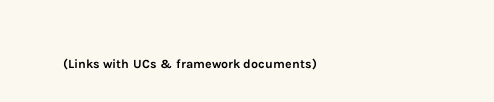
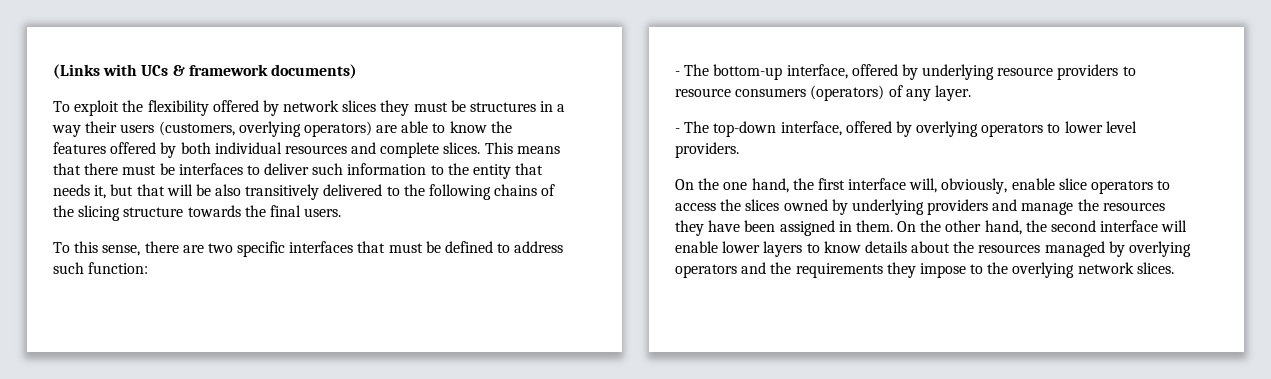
(317, 64) none -> [53,100,566,116] [52,121,512,137] [53,142,560,158] [53,163,544,179] [53,184,556,200] [53,205,342,221] [53,241,564,257] [53,262,149,274] [675,64,1136,80] [675,85,971,101] [675,121,1137,137] [675,142,739,158] [675,178,1171,194] [675,199,1165,215] [675,220,1188,236] [675,241,1192,257] [675,262,1174,278] // To exploit the flexibility offered by network slices they must be structures in a way their users (customers, overlying operators) are able to know the features offered by both individual resources and complete slices. This means that there must be interfaces to deliver such information to the entity that needs it, but that will be also transitively delivered to the following chains of the slicing structure towards the final users. // To this sense, there are two specific interfaces that must be defined to address such function: // - The bottom-up interface, offered by underlying resource providers to resource consumers (operators) of any layer. // - The top-down interface, offered by overlying operators to lower level providers. // On the one hand, the first interface will, obviously, enable slice operators to access the slices owned by underlying providers and manage the resources they have been assigned in them. On the other hand, the second interface will enable lower layers to know details about the resources managed by overlying operators and the requirements they impose to the overlying network slices.

